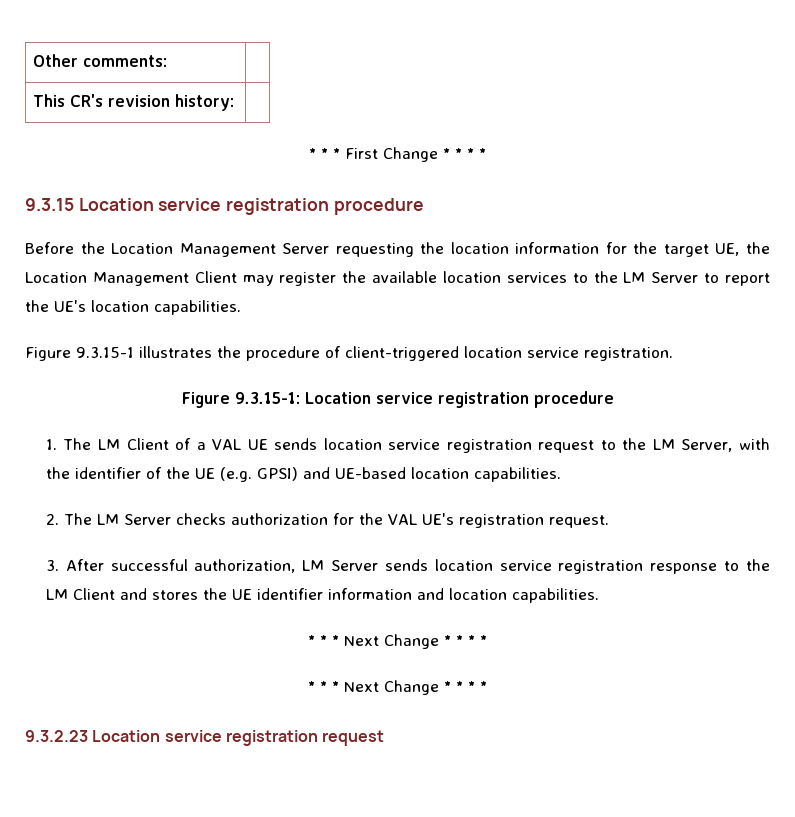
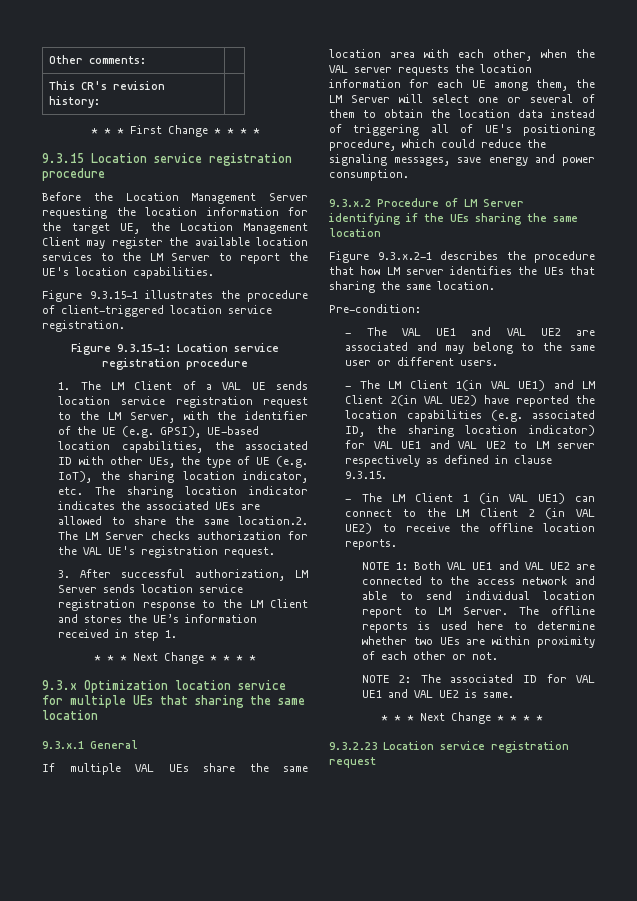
[256,467,561,482] [45,514,59,525] GPSI) and UE-based location capabilities. // 2. -> [160,426,260,438] [58,441,308,453] [58,456,308,468] [58,471,308,483] [58,486,308,498] [58,501,261,510] [58,516,308,525] GPSI), UE-based location capabilities, the associated ID with other UEs, the type of UE (e.g. IoT), the sharing location indicator, etc. The sharing location indicator indicates the associated UEs are allowed to share the same location.2.
[231,588,599,603] [308,634,487,649] UE identifier information and location capabilities. // * * * Next Change * * * * -> [153,614,258,623] [58,629,178,641] [94,652,256,664] [42,680,286,693] [42,695,305,708] [42,710,98,720] [42,740,138,749] [42,763,308,775] [329,49,595,61] [329,64,532,76] [329,79,595,91] [329,94,595,103] [329,109,595,118] [329,124,595,136] [329,139,546,151] [329,154,595,166] [329,169,409,181] [329,198,524,207] [329,213,578,225] [329,228,381,237] [329,251,595,263] [329,266,595,275] [329,281,495,293] [329,304,421,313] [345,327,595,336] [345,342,595,354] [345,357,499,366] [345,380,595,391] [345,395,595,407] [345,410,595,422] [345,425,595,437] [345,440,595,449] [345,455,553,467] [345,471,388,479] [345,493,595,504] [345,508,595,519] [345,523,595,534] [345,539,398,550] [361,561,595,570] [361,576,595,585] [361,591,595,600] [361,606,595,618] [361,621,595,633] [361,636,595,648] [361,651,498,660] [361,674,595,683] [361,689,514,698] UE’s information received in step 1. // * * * Next Change * * * * // 9.3.x Optimization location service for multiple UEs that sharing the same location // 9.3.x.1 General // If multiple VAL UEs share the same location area with each other, when the VAL server requests the location information for each UE among them, the LM Server will select one or several of them to obtain the location data instead of triggering all of UE's positioning procedure, which could reduce the signaling messages, save energy and power consumption. // 9.3.x.2 Procedure of LM Server identifying if the UEs sharing the same location // Figure 9.3.x.2-1 describes the procedure that how LM server identifies the UEs that sharing the same location. // Pre-condition: // - The VAL UE1 and VAL UE2 are associated and may belong to the same user or different users. // - The LM Client 1(in VAL UE1) and LM Client 2(in VAL UE2) have reported the location capabilities (e.g. associated ID, the sharing location indicator) for VAL UE1 and VAL UE2 to LM server respectively as defined in clause 9.3.15. // - The LM Client 1 (in VAL UE1) can connect to the LM Client 2 (in VAL UE2) to receive the offline location reports. // NOTE 1: Both VAL UE1 and VAL UE2 are connected to the access network and able to send individual location report to LM Server. The offline reports is used here to determine whether two UEs are within proximity of each other or not. // NOTE 2: The associated ID for VAL UE1 and VAL UE2 is same.

